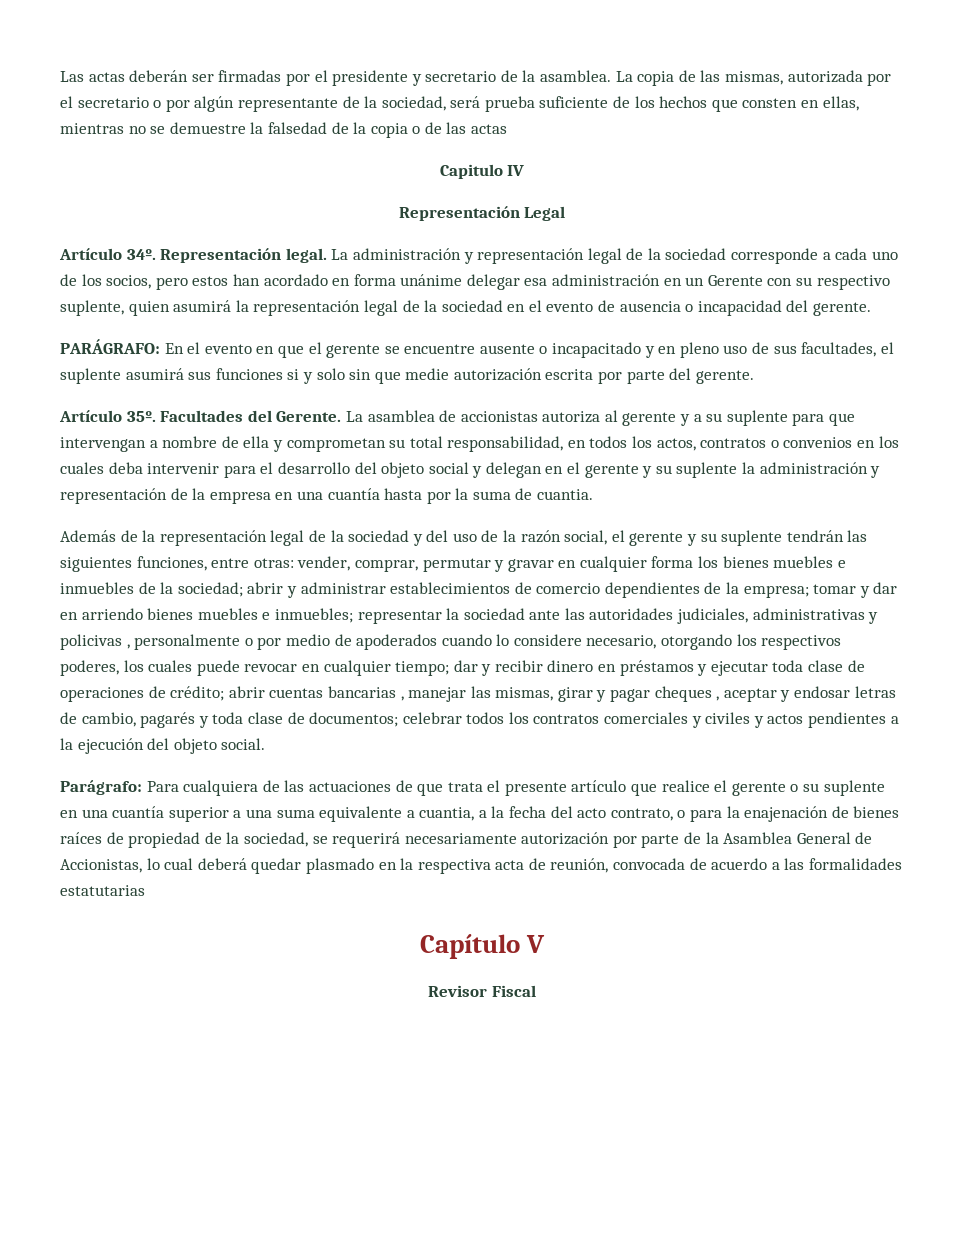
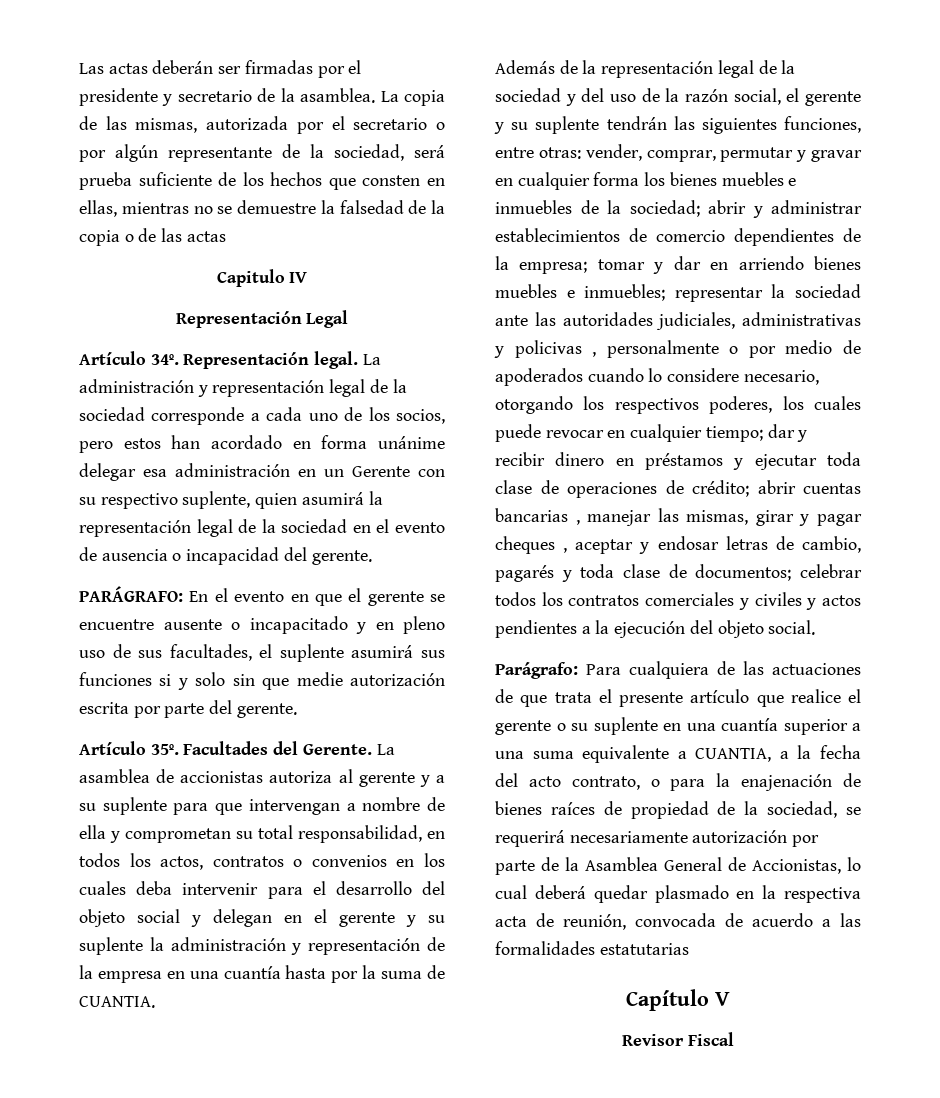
[537,489,594,500] cuantia. -> [79,996,155,1008] CUANTIA.
[419,807,475,821] cuantia, -> [695,748,772,762] CUANTIA,

